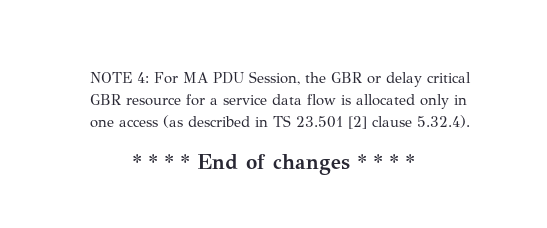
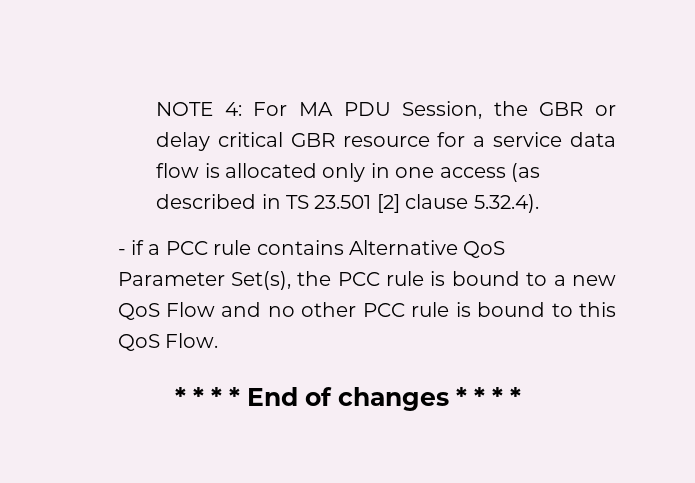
(470, 121) none -> [117,240,506,258] [117,271,616,290] [117,302,616,320] [117,333,218,351] // - if a PCC rule contains Alternative QoS Parameter Set(s), the PCC rule is bound to a new QoS Flow and no other PCC rule is bound to this QoS Flow.

